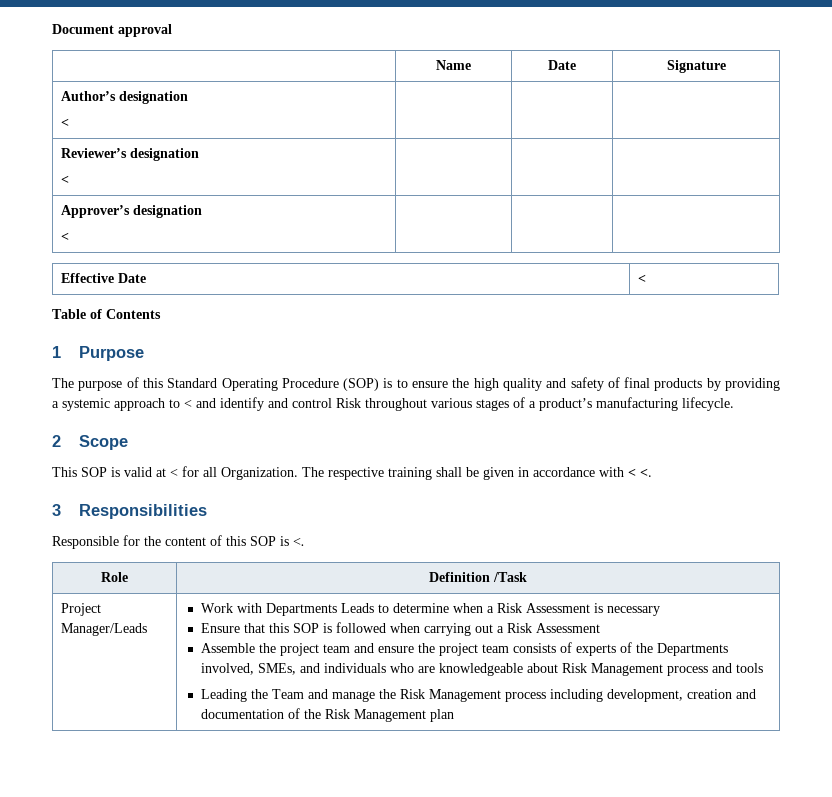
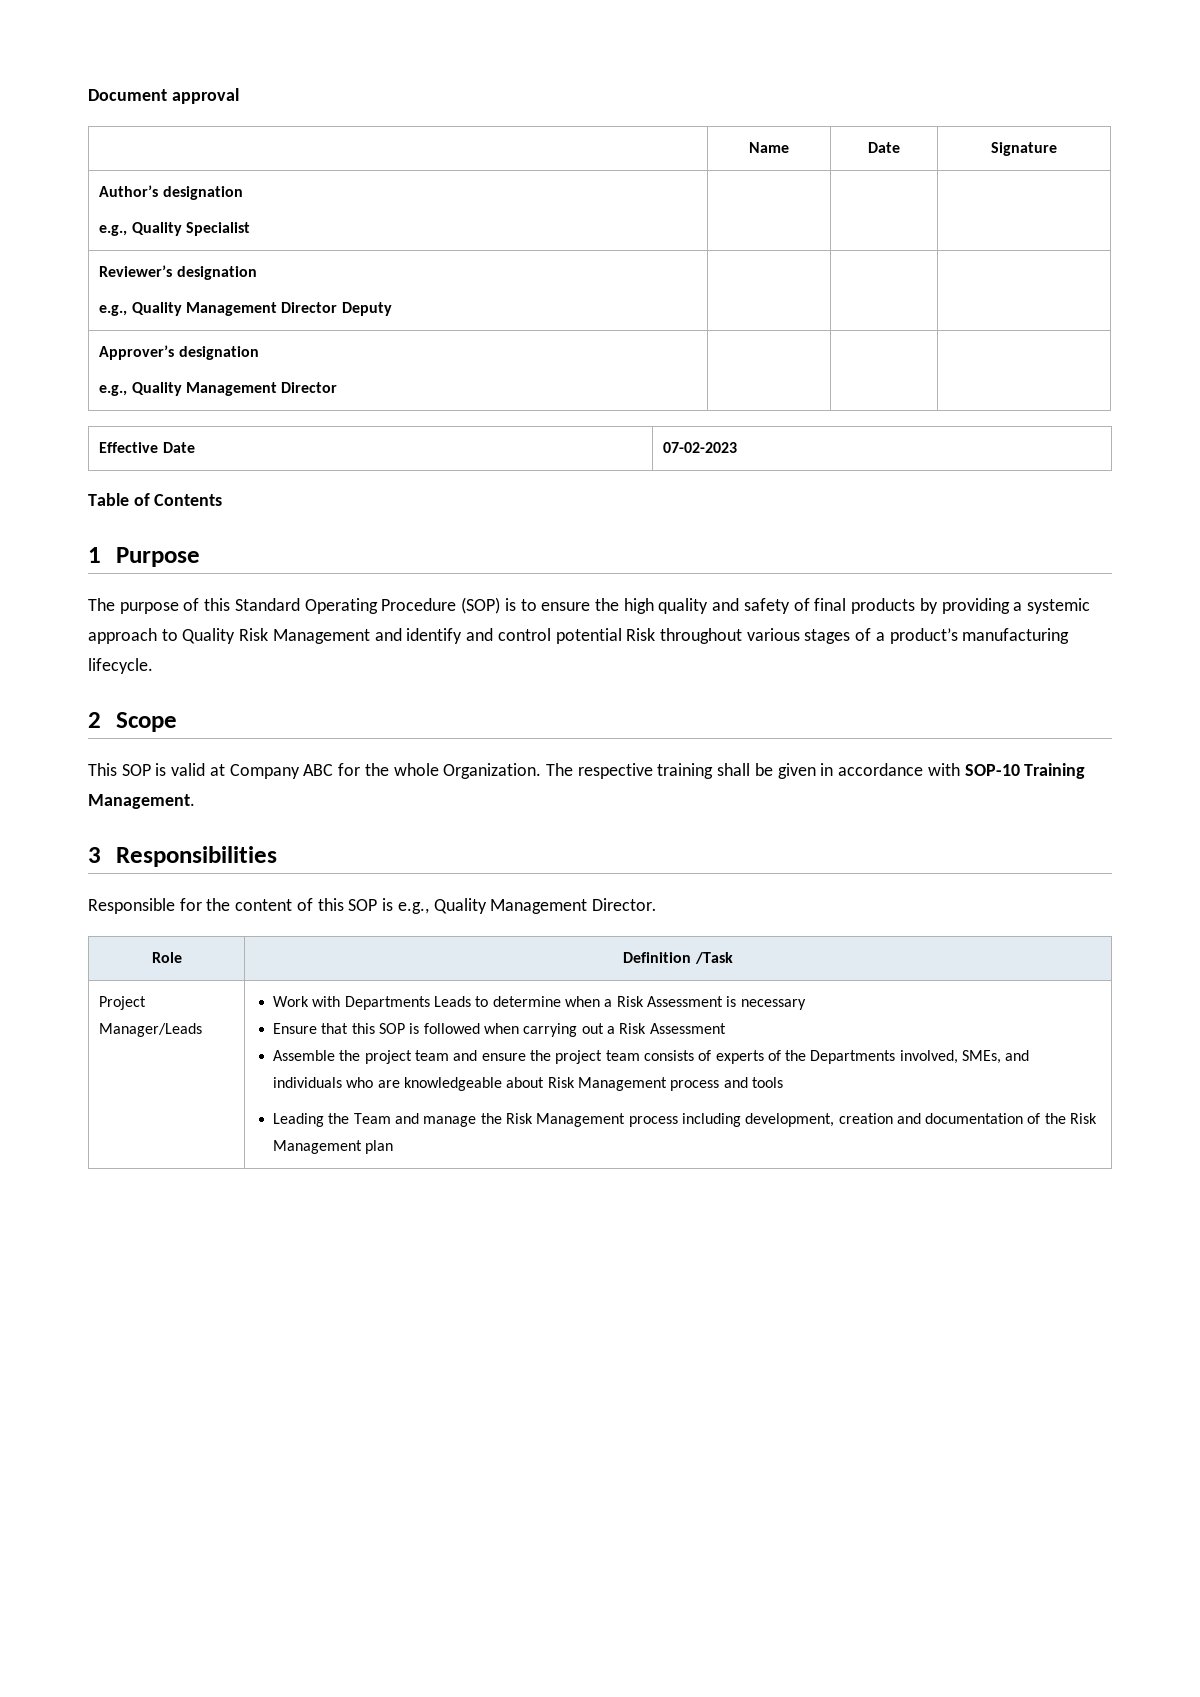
[61,118,70,127] < -> [99,222,251,236] e.g., Quality Specialist
[61,175,70,184] [61,205,203,218] [61,232,70,241] < | | | // Approver’s designation // < -> [99,302,392,316] [99,345,259,360] [99,382,338,396] e.g., Quality Management Director Deputy | | | // Approver’s designation // e.g., Quality Management Director
[638,274,647,283] < -> [663,442,738,453] 07-02-2023
[184,399,192,408] < -> [182,628,370,644] Quality Risk Management
(332, 403) none -> [555,628,622,644] potential
[170,466,217,477] < for all -> [229,763,439,779] Company ABC for the whole
[628,468,652,477] < <. -> [964,763,1086,779] [88,794,195,809] SOP-10 Training Management.
[293,537,305,546] <. -> [397,898,657,914] e.g., Quality Management Director.

